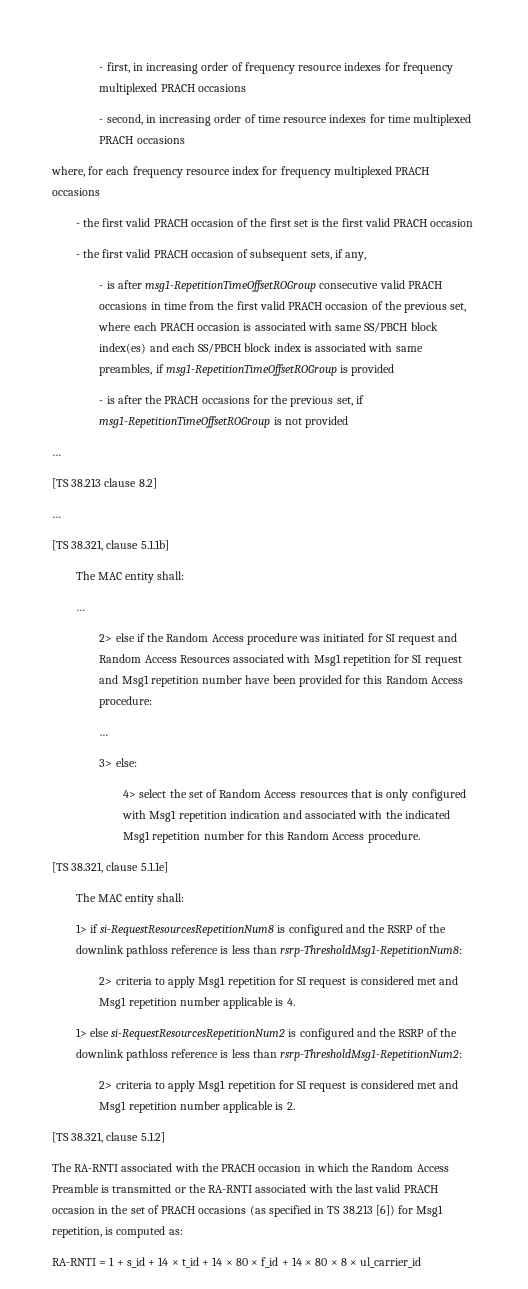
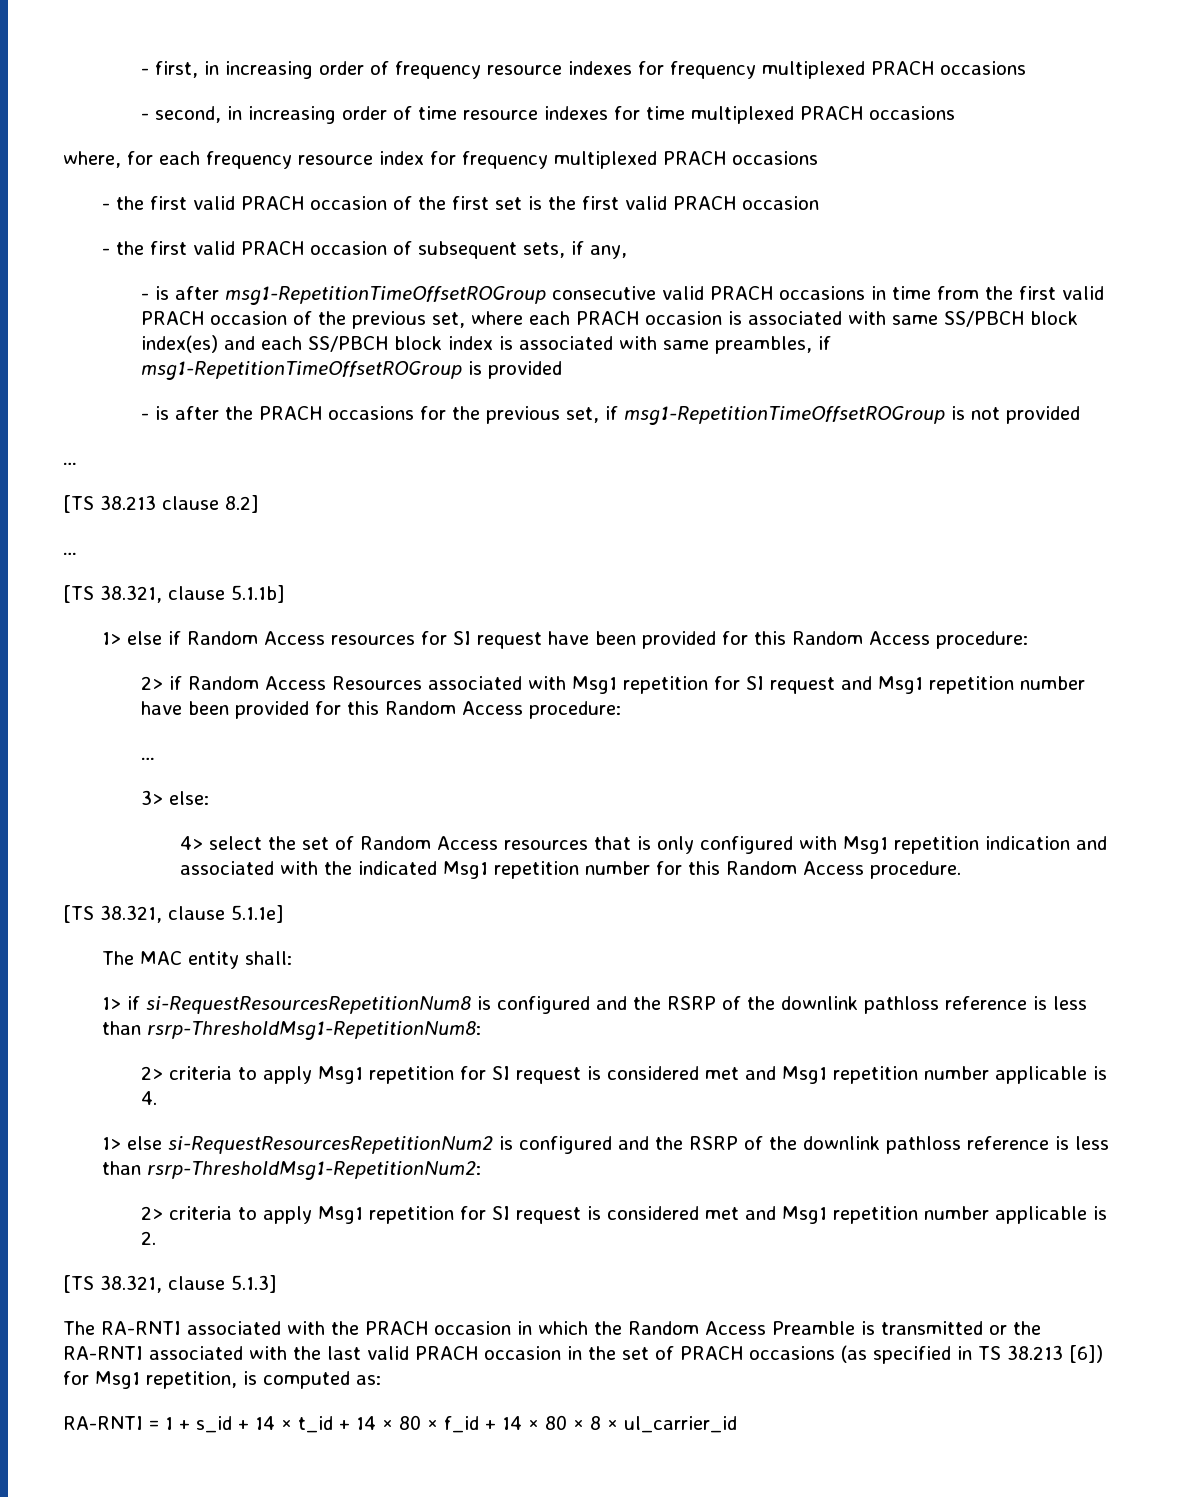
[75,571,185,583] [75,609,85,611] [99,634,113,642] The MAC entity shall: // … // 2> -> [101,632,121,645] 1>
[147,633,458,645] the Random Access procedure was initiated for SI request and -> [186,631,1028,649] [140,676,182,690] Random Access resources for SI request have been provided for this Random Access procedure: // 2> if
[140,1132,165,1143] 5.1.2] -> [231,1275,277,1293] 5.1.3]

